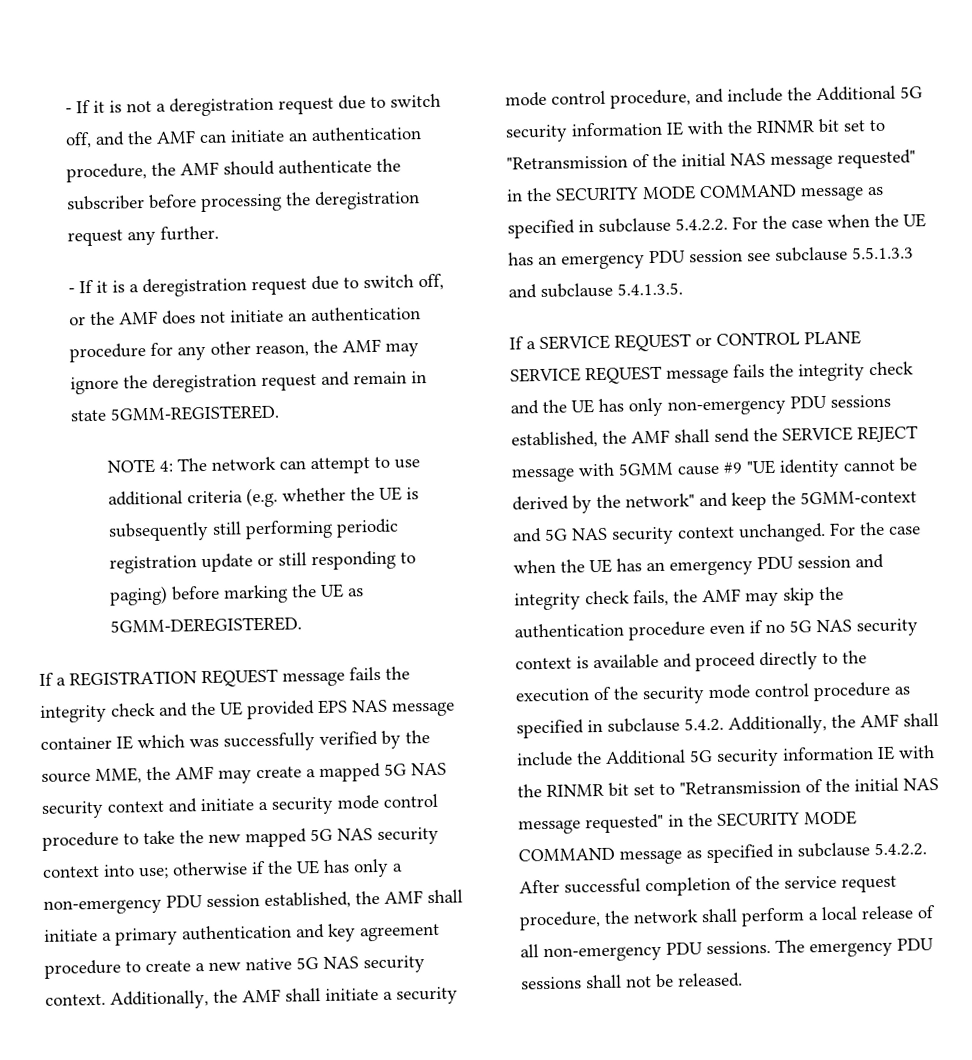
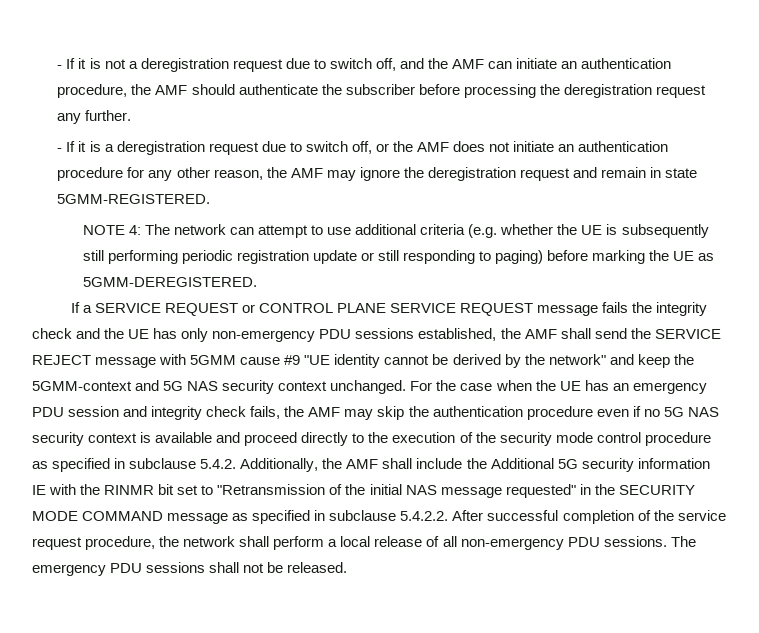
[39,666,410,688] [40,699,455,723] [40,730,430,752] [41,762,447,784] [41,793,438,819] [42,826,439,851] [42,858,403,880] [43,889,463,915] [44,923,440,946] [44,955,425,979] [45,986,458,1010] [505,85,923,109] [505,118,885,143] [506,149,916,170] [506,184,884,202] [507,213,926,239] [508,246,914,270] [508,282,683,299] // If a REGISTRATION REQUEST message fails the integrity check and the UE provided EPS NAS message container IE which was successfully verified by the source MME, the AMF may create a mapped 5G NAS security context and initiate a security mode control procedure to take the new mapped 5G NAS security context into use; otherwise if the UE has only a non-emergency PDU session established, the AMF shall initiate a primary authentication and key agreement procedure to create a new native 5G NAS security context. Additionally, the AMF shall initiate a security mode control procedure, and include the Additional 5G security information IE with the RINMR bit set to "Retransmission of the initial NAS message requested" in the SECURITY MODE COMMAND message as specified in subclause 5.4.2.2. For the case when the UE has an emergency PDU session see subclause 5.5.1.3.3 and subclause 5.4.1.3.5. -> (257, 282) none

